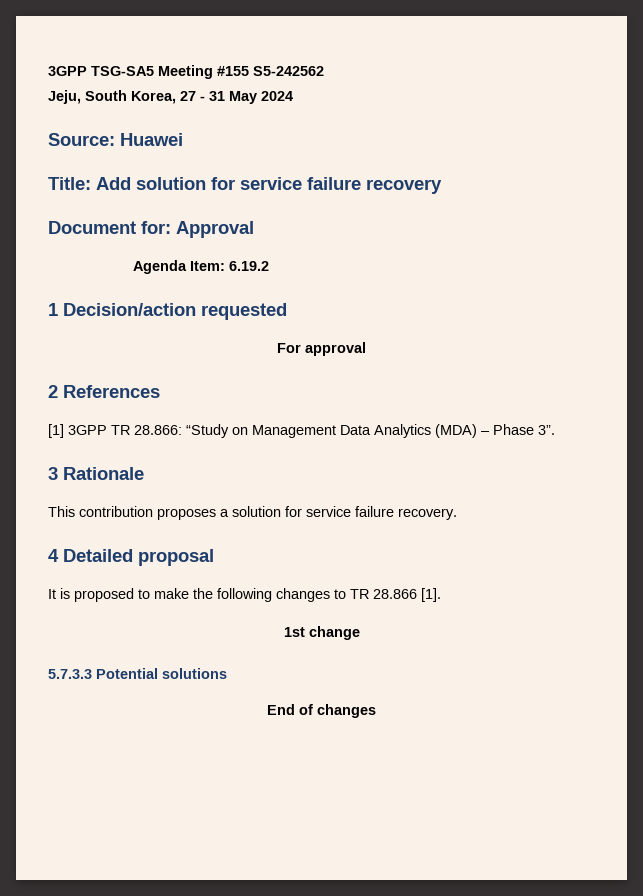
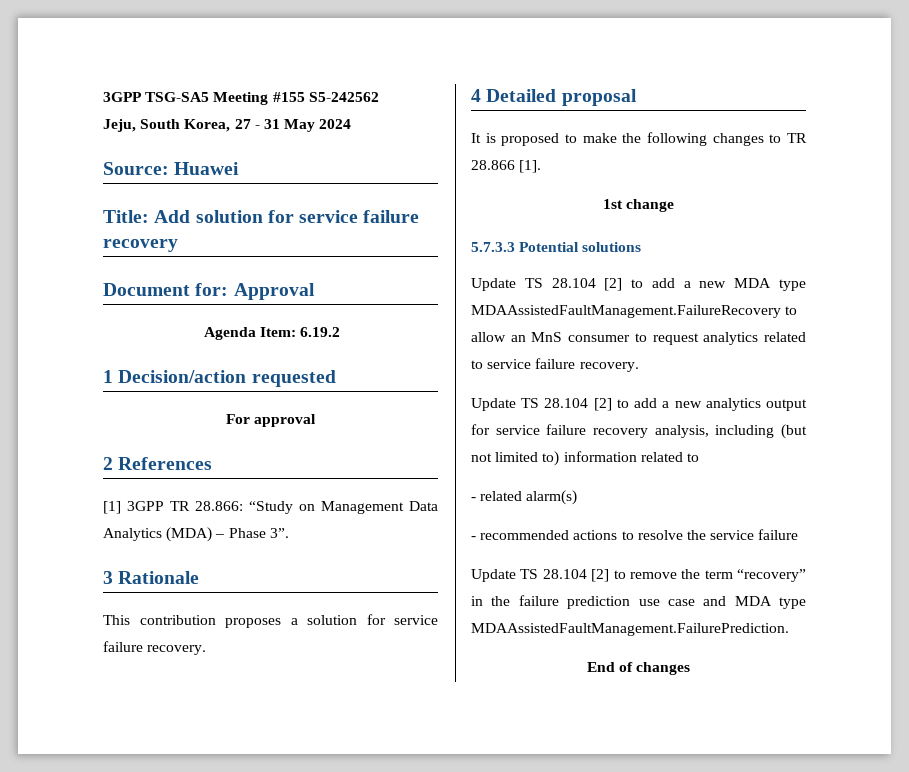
(227, 673) none -> [471,278,806,291] [471,305,798,318] [471,332,806,345] [471,358,639,372] [471,398,807,411] [471,424,807,439] [471,451,699,466] [471,490,578,505] [471,529,799,540] [471,569,806,582] [471,595,806,609] [471,623,789,636] // Update TS 28.104 [2] to add a new MDA type MDAAssistedFaultManagement.FailureRecovery to allow an MnS consumer to request analytics related to service failure recovery. // Update TS 28.104 [2] to add a new analytics output for service failure recovery analysis, including (but not limited to) information related to // - related alarm(s) // - recommended actions to resolve the service failure // Update TS 28.104 [2] to remove the term “recovery” in the failure prediction use case and MDA type MDAAssistedFaultManagement.FailurePrediction.

